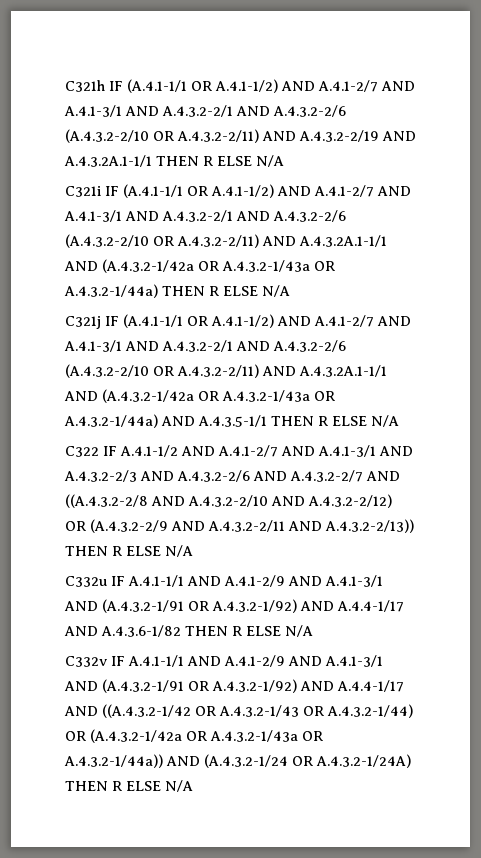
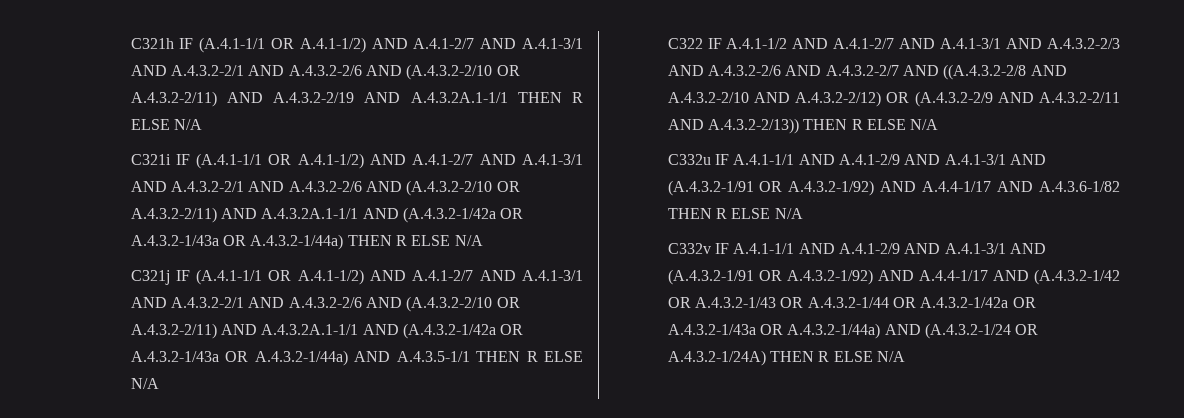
(347, 111) none -> [365,65,402,76] AND
(347, 216) none -> [365,181,402,192] AND
(347, 346) none -> [365,297,402,308] AND
[102,704,192,718] ((A.4.3.2-1/42 -> [1034,269,1120,285] (A.4.3.2-1/42
[327,704,414,718] [65,729,324,743] [64,754,164,768] A.4.3.2-1/44) OR (A.4.3.2-1/42a OR A.4.3.2-1/43a OR A.4.3.2-1/44a)) -> [807,297,1036,308] [667,323,881,339] A.4.3.2-1/44 OR A.4.3.2-1/42a OR A.4.3.2-1/43a OR A.4.3.2-1/44a)

